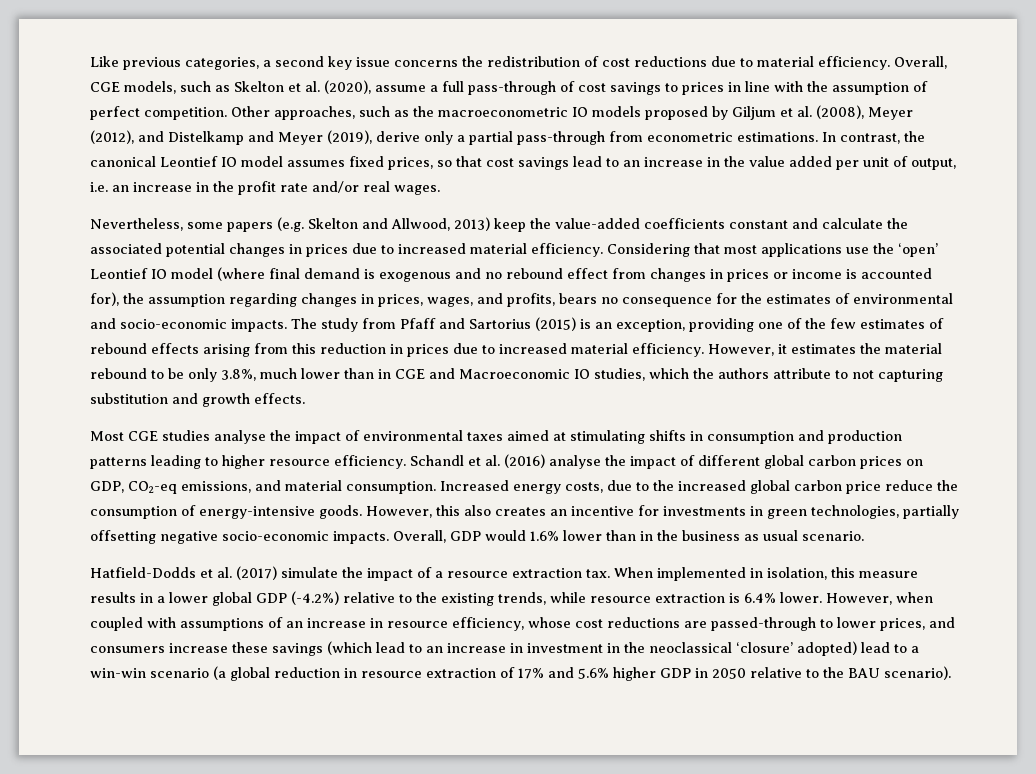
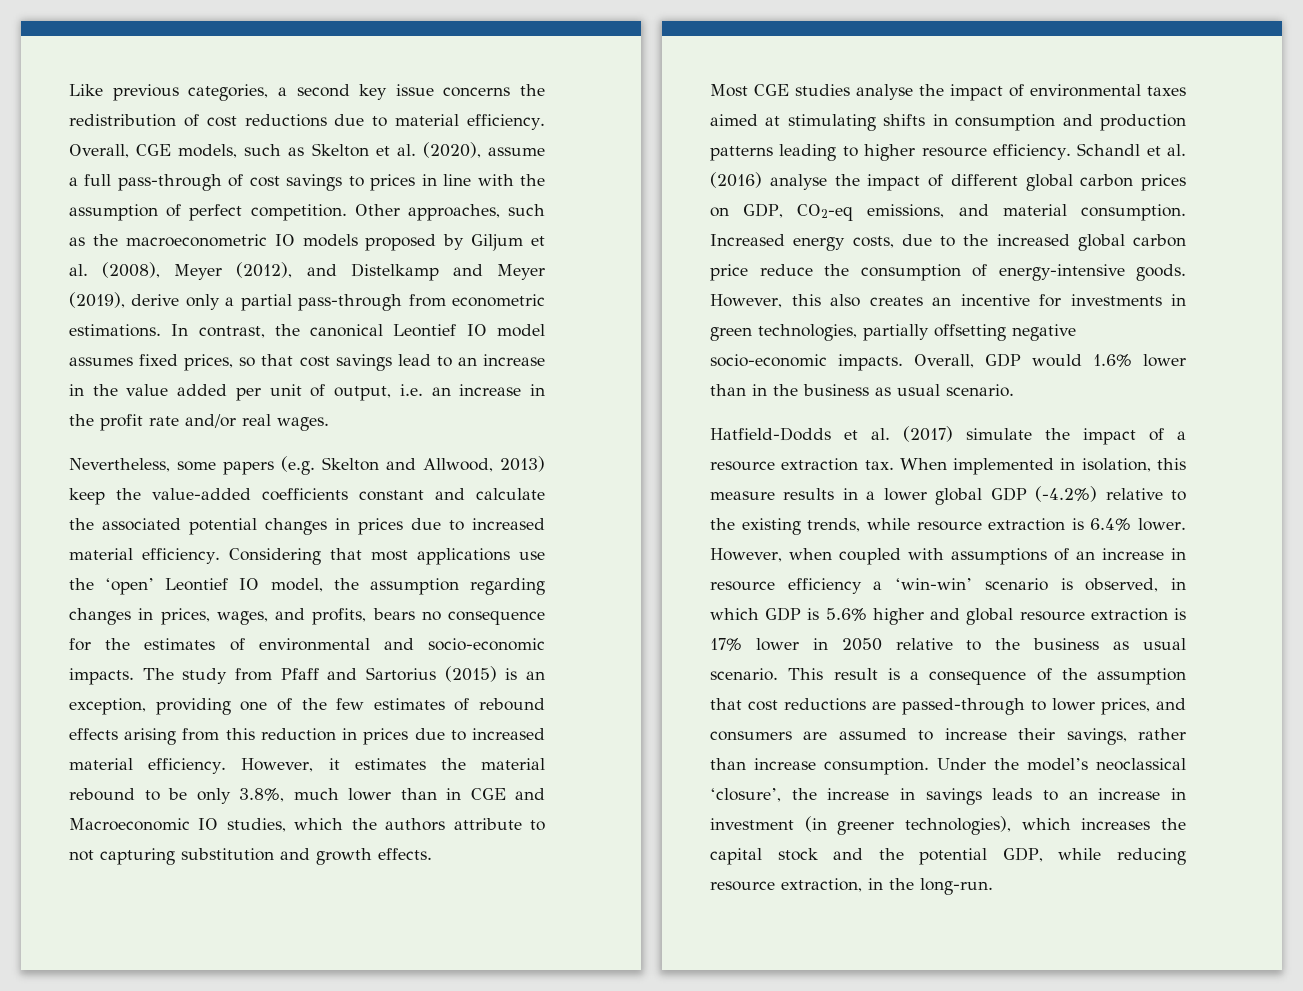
[171,267,932,282] [90,292,119,306] model (where final demand is exogenous and no rebound effect from changes in prices or income is accounted for), -> [270,578,323,592] model,
[452,617,571,631] efficiency, whose -> [787,578,1186,594] [710,607,1186,625] [710,638,1186,651] [710,668,1186,685] [710,698,742,710] efficiency a ‘win-win’ scenario is observed, in which GDP is 5.6% higher and global resource extraction is 17% lower in 2050 relative to the business as usual scenario. This result is a consequence of the assumption that
[169,641,405,656] increase these savings (which lead -> [803,728,1186,745] [710,758,1186,775] [710,788,1033,805] are assumed to increase their savings, rather than increase consumption. Under the model’s neoclassical ‘closure’, the increase in savings leads
[607,641,919,656] [90,666,951,681] in the neoclassical ‘closure’ adopted) lead to a win-win scenario (a global reduction in resource extraction of 17% and 5.6% higher GDP in 2050 relative to the BAU scenario). -> [804,816,1186,835] [710,847,1186,865] [710,878,993,895] (in greener technologies), which increases the capital stock and the potential GDP, while reducing resource extraction, in the long-run.

